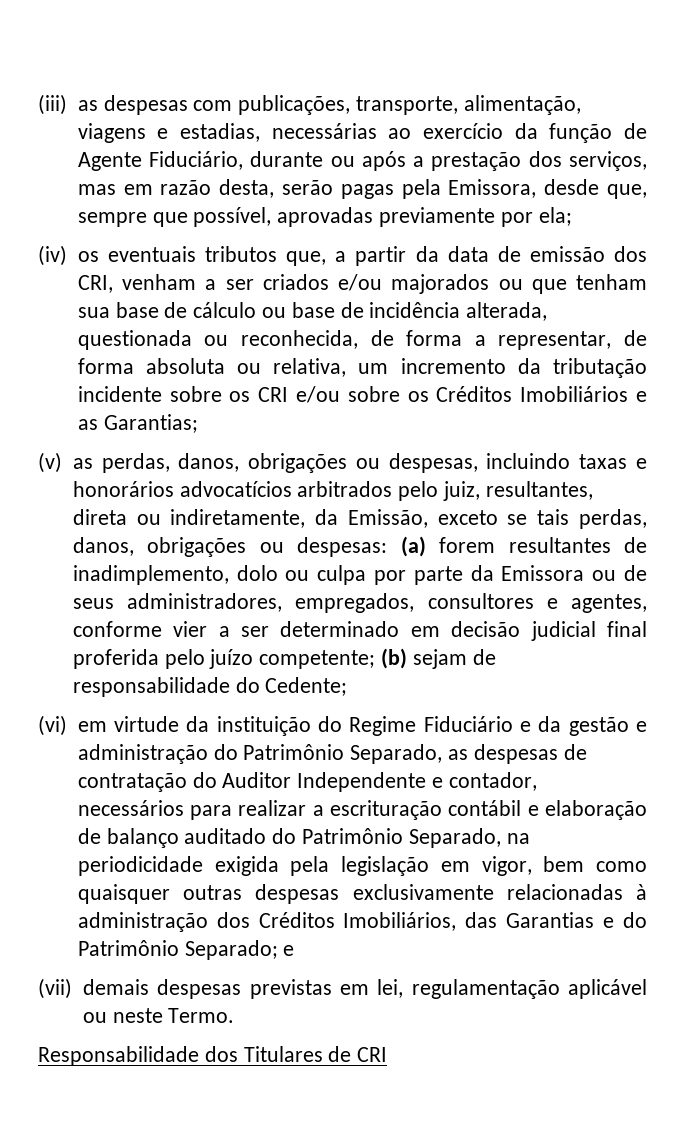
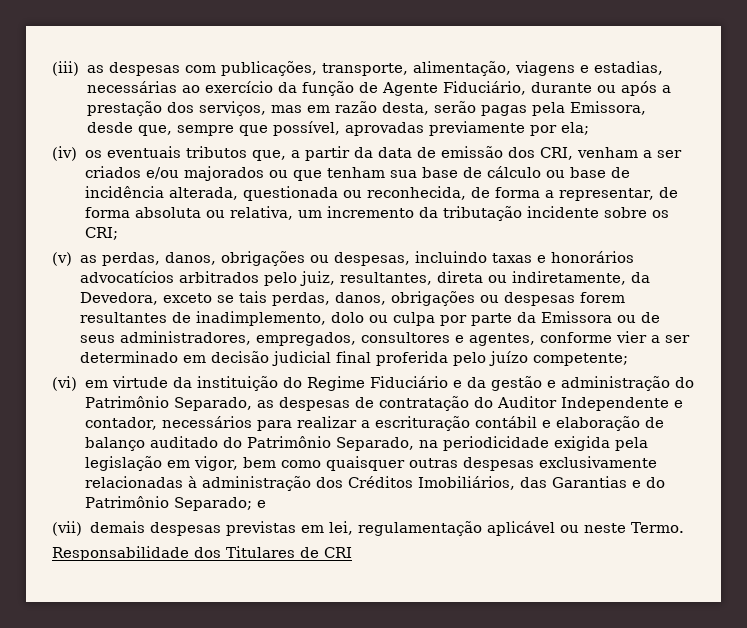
[258,386,647,403] [77,414,198,433] CRI e/ou sobre os Créditos Imobiliários e as Garantias; -> [84,227,118,240] CRI;
[347,509,428,528] Emissão, -> [79,292,158,305] Devedora,
[297,536,426,557] despesas: (a) -> [503,292,575,306] despesas
[380,648,496,669] [72,677,348,697] (b) sejam de responsabilidade do Cedente; -> (628, 359) none

